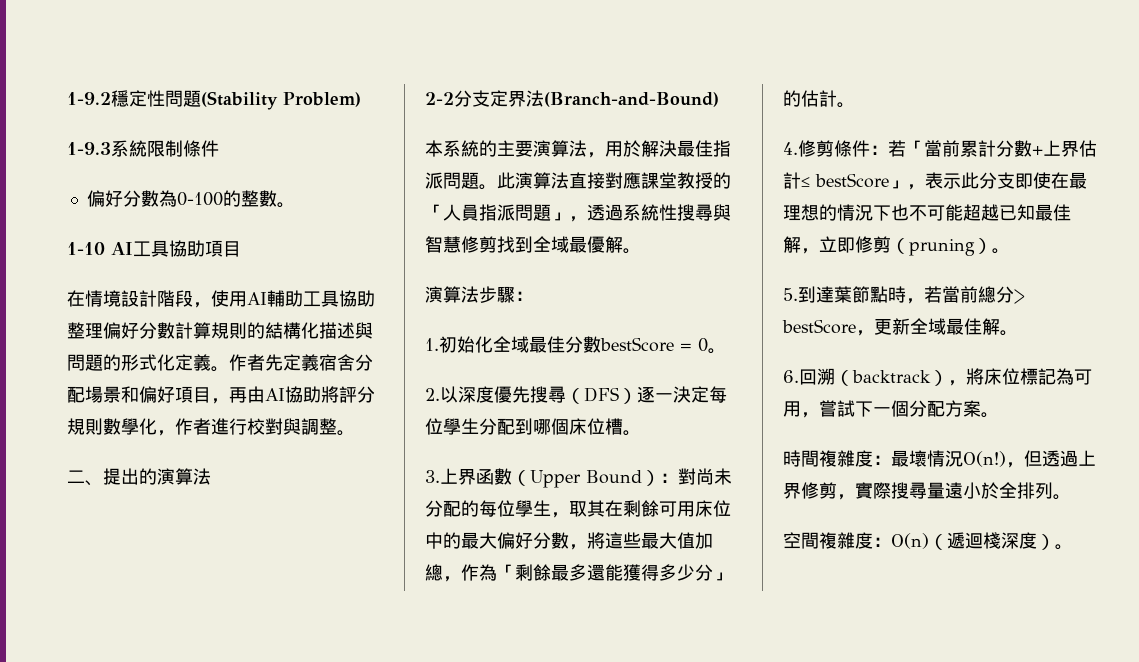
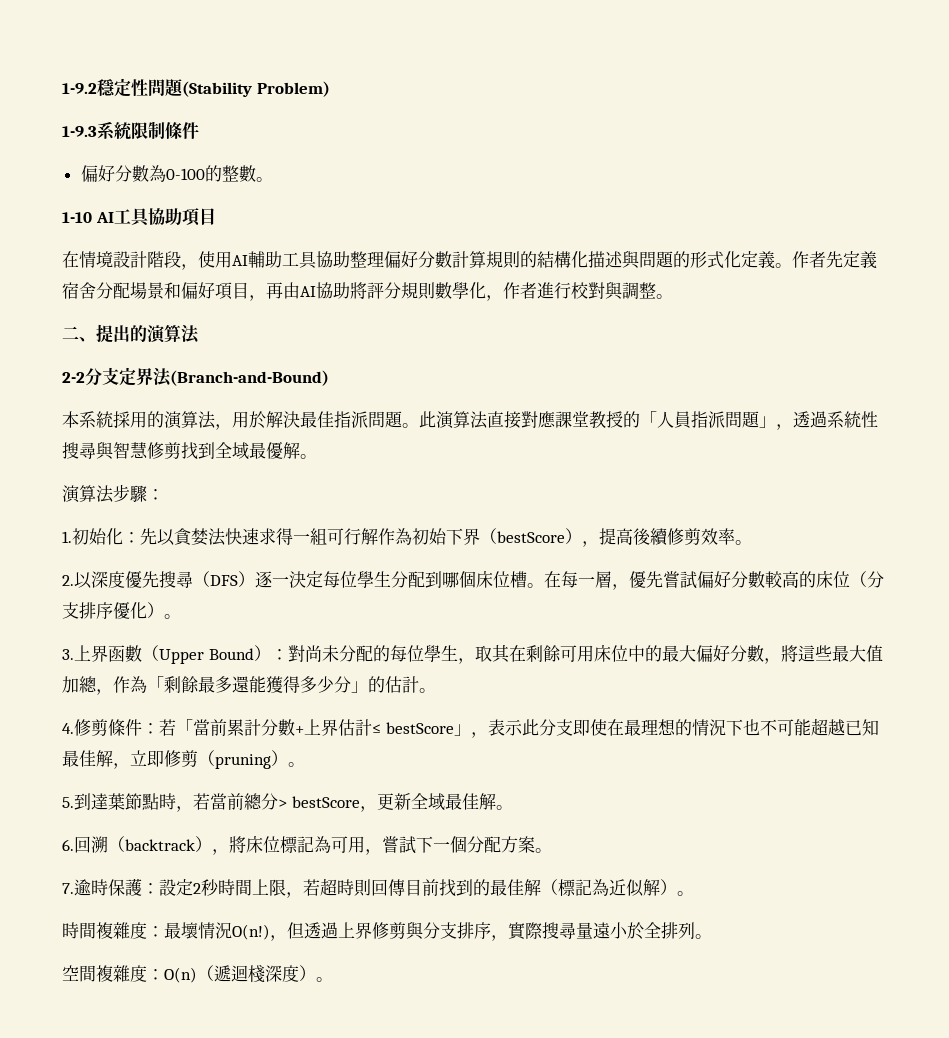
[479,140,533,157] 的主要 -> [113,411,164,428] 採用的
[493,336,708,353] 全域最佳分數bestScore = 0 -> [123,528,735,547] ：先以貪婪法快速求得一組可行解作為初始下界（bestScore），提高後續修剪效率
(641, 433) none -> [544,571,884,590] [62,602,181,619] 在每一層，優先嘗試偏好分數較高的床位（分支排序優化）。
(999, 415) none -> [62,878,694,898] // 7.逾時保護：設定2秒時間上限，若超時則回傳目前找到的最佳解（標記為近似解）。
(837, 490) none -> [406,922,491,940] 與分支排序

